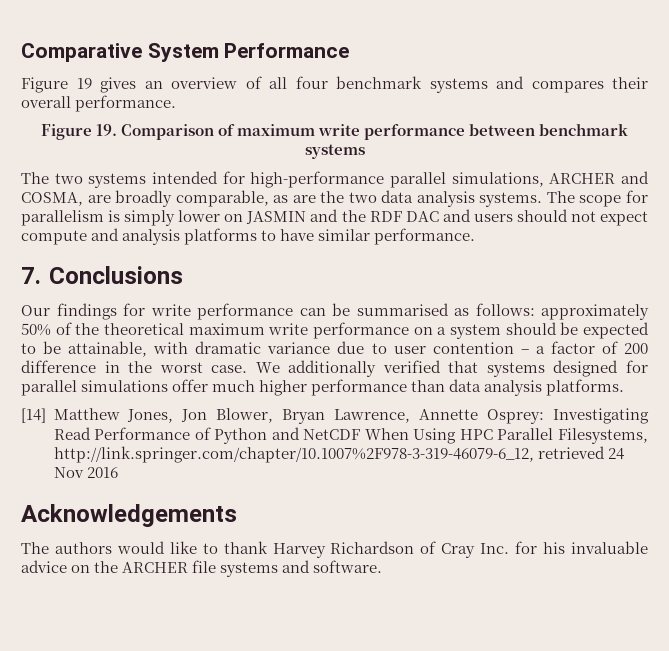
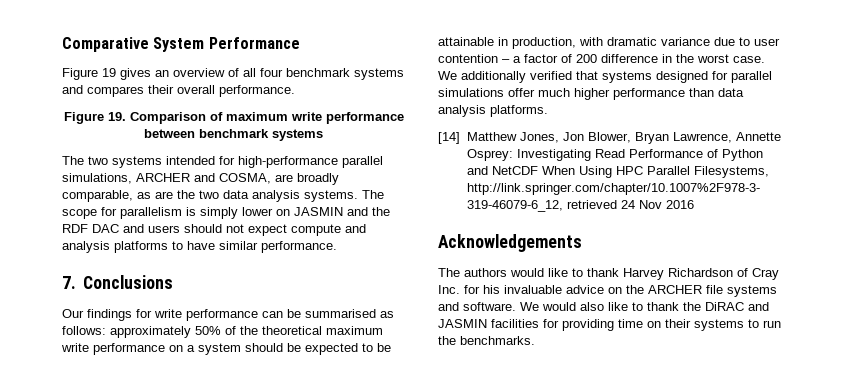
[68,341,148,357] attainable, -> [438,37,576,49] attainable in production,
(383, 566) none -> [520,302,769,311] [438,319,781,331] [438,336,535,345] We would also like to thank the DiRAC and JASMIN facilities for providing time on their systems to run the benchmarks.

